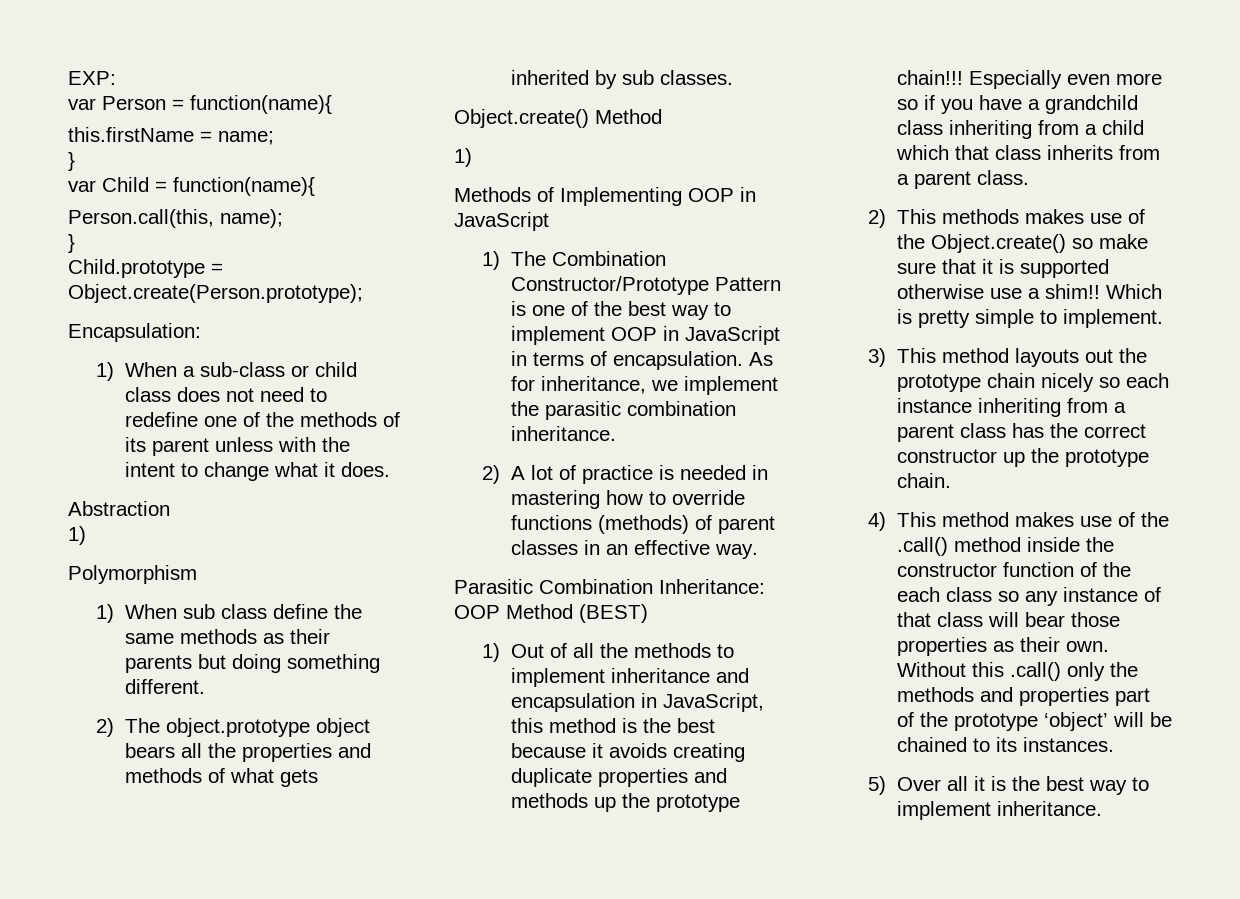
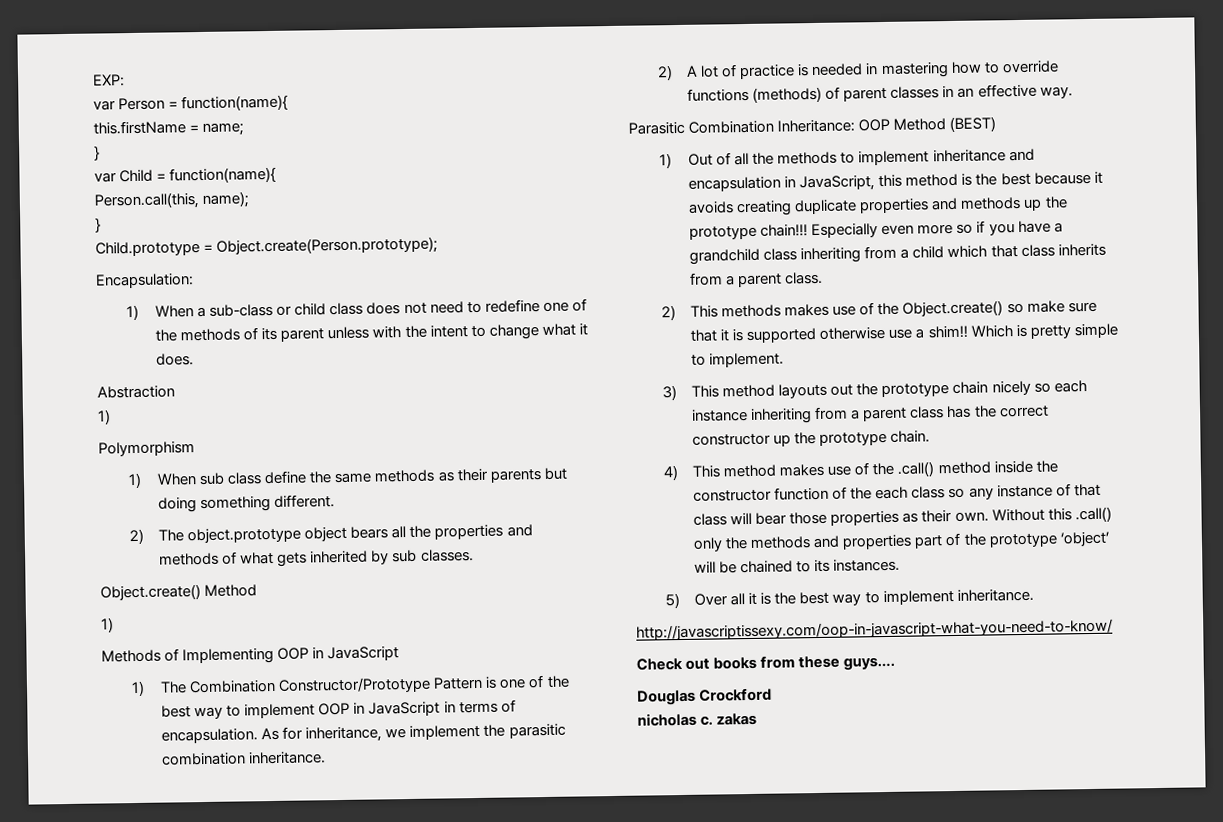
(1102, 808) none -> [636,618,1113,641] [636,655,896,671] [637,687,773,706] [637,712,758,727] // http://javascriptissexy.com/oop-in-javascript-what-you-need-to-know/ // Check out books from these guys…. // Douglas Crockford // nicholas c. zakas

